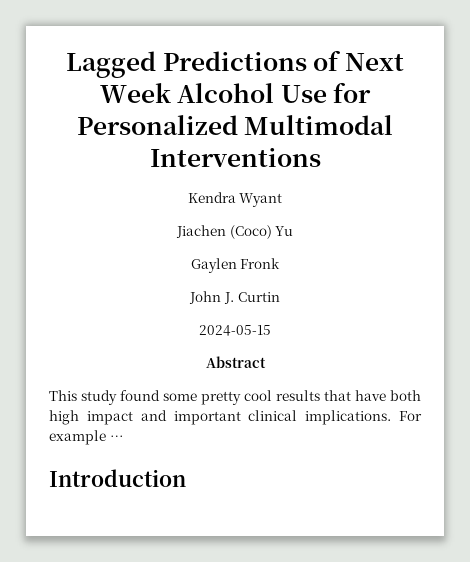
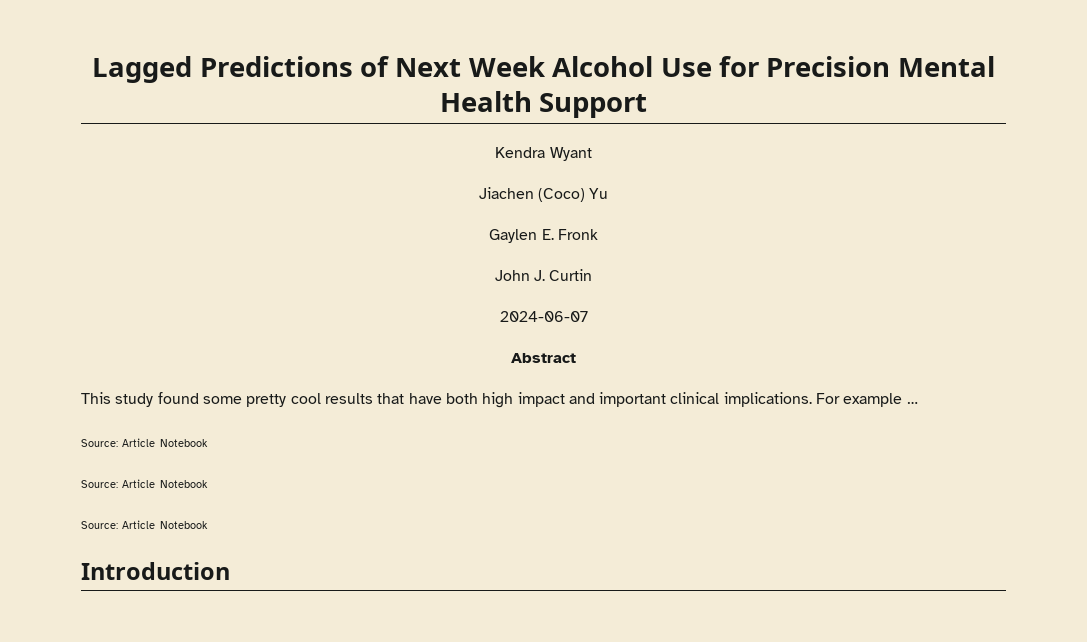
[76,115,394,135] [149,148,321,167] Personalized Multimodal Interventions -> [766,56,995,77] [439,91,648,118] Precision Mental Health Support
(237, 265) none -> [541,229,554,240] E.
[199,325,271,336] 2024-05-15 -> [499,311,588,322] 2024-06-07
(124, 438) none -> [81,438,208,447] [81,479,208,488] [81,520,208,529] // Source: Article Notebook // Source: Article Notebook // Source: Article Notebook

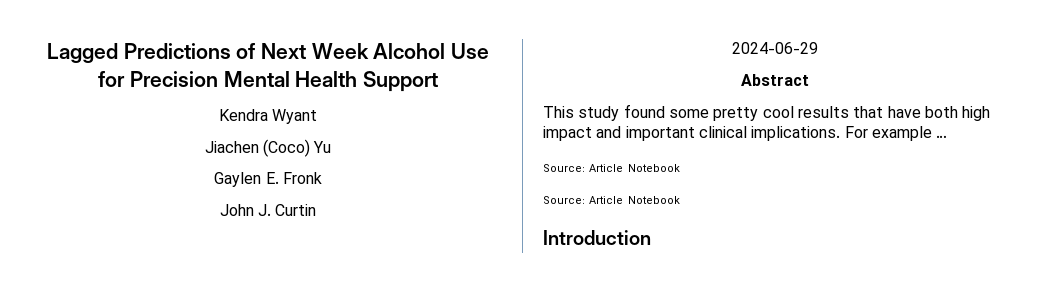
[499,311,588,322] 2024-06-07 -> [732,42,818,54] 2024-06-29
[81,520,208,529] // Source: Article Notebook -> (680, 200) none

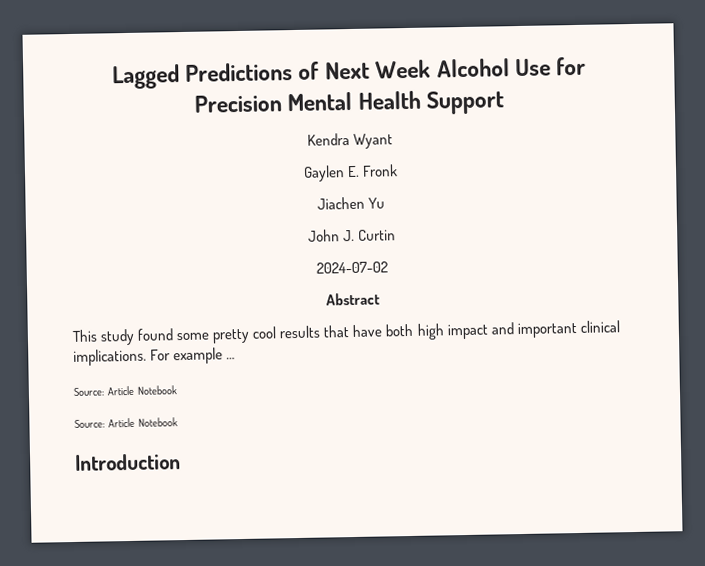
[204,139,332,157] // Jiachen (Coco) Yu -> (394, 141) none
(322, 178) none -> [316,196,386,210] // Jiachen Yu
[732,42,818,54] 2024-06-29 -> [316,261,388,274] 2024-07-02

